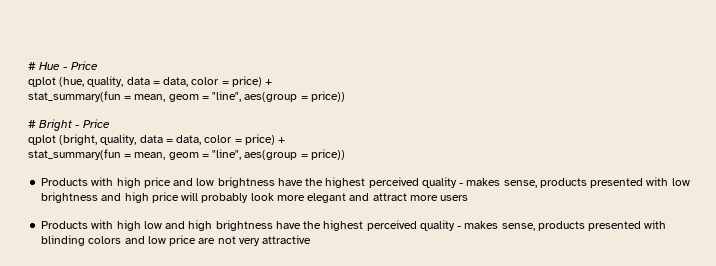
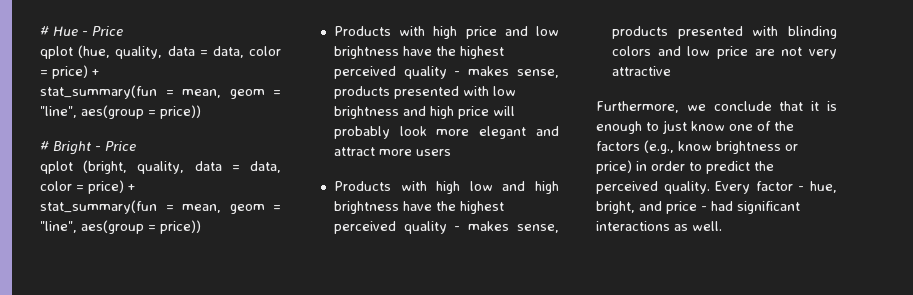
(312, 239) none -> [596,101,837,113] [596,120,794,134] [596,140,798,154] [596,160,774,174] [596,181,837,194] [596,201,800,214] [596,221,722,231] // Furthermore, we conclude that it is enough to just know one of the factors (e.g., know brightness or price) in order to predict the perceived quality. Every factor - hue, bright, and price - had significant interactions as well.

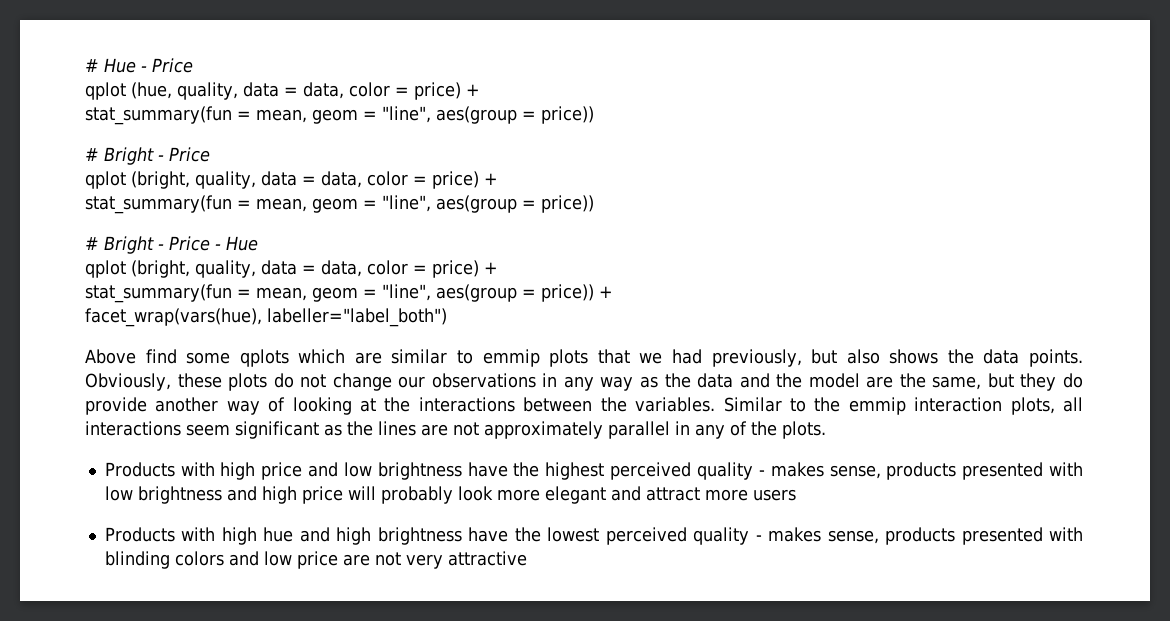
(201, 227) none -> [85,236,258,254] [85,260,498,278] [85,284,613,303] [85,308,447,327] [85,349,1083,367] [85,373,1083,391] [85,397,1083,415] [85,421,826,439] // # Bright - Price - Hue // qplot (bright, quality, data = data, color = price) + // stat_summary(fun = mean, geom = "line", aes(group = price)) + // facet_wrap(vars(hue), labeller="label_both") // Above find some qplots which are similar to emmip plots that we had previously, but also shows the data points. Obviously, these plots do not change our observations in any way as the data and the model are the same, but they do provide another way of looking at the interactions between the variables. Similar to the emmip interaction plots, all interactions seem significant as the lines are not approximately parallel in any of the plots.
[469,181,493,191] low -> [263,527,294,542] hue
[459,201,504,214] highest -> [547,527,600,542] lowest
[596,101,837,113] [596,120,794,134] [596,140,798,154] [596,160,774,174] [596,181,837,194] [596,201,800,214] [596,221,722,231] // Furthermore, we conclude that it is enough to just know one of the factors (e.g., know brightness or price) in order to predict the perceived quality. Every factor - hue, bright, and price - had significant interactions as well. -> (527, 558) none

